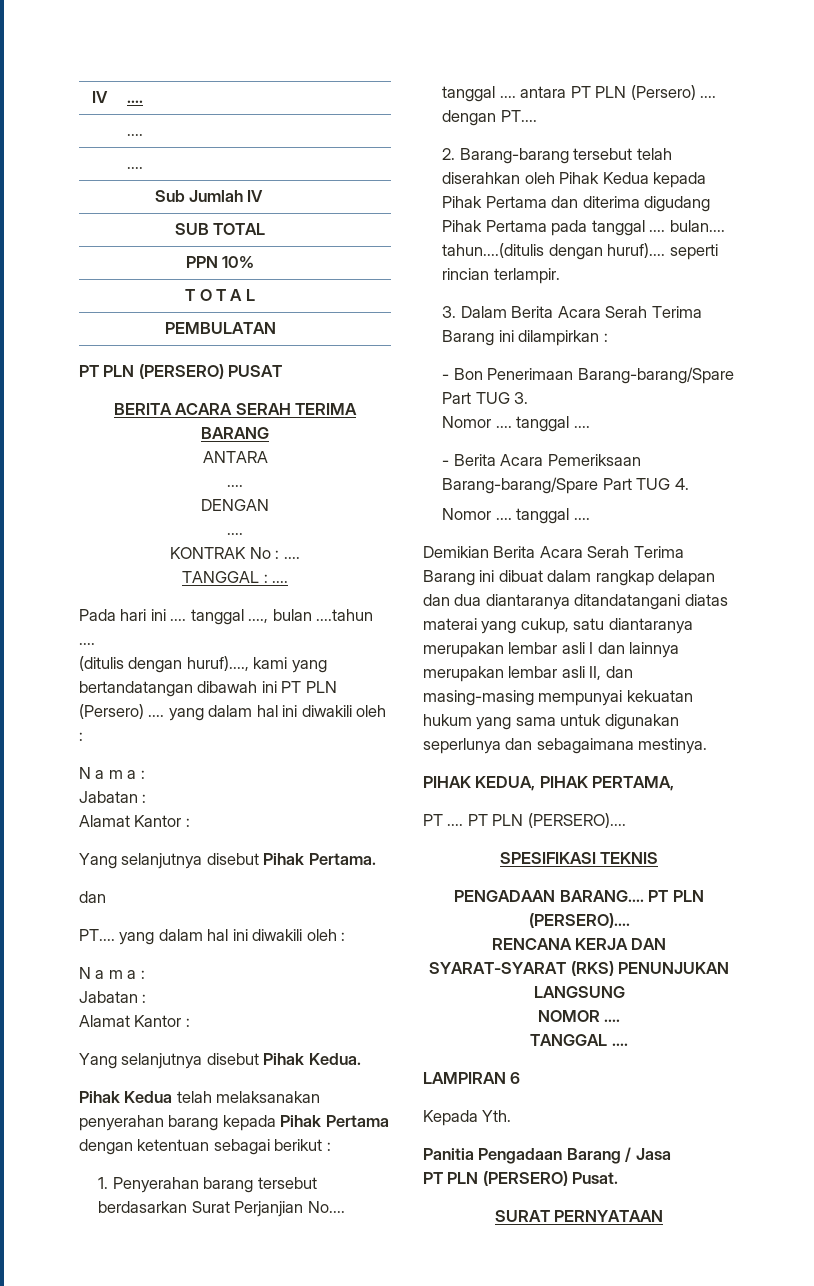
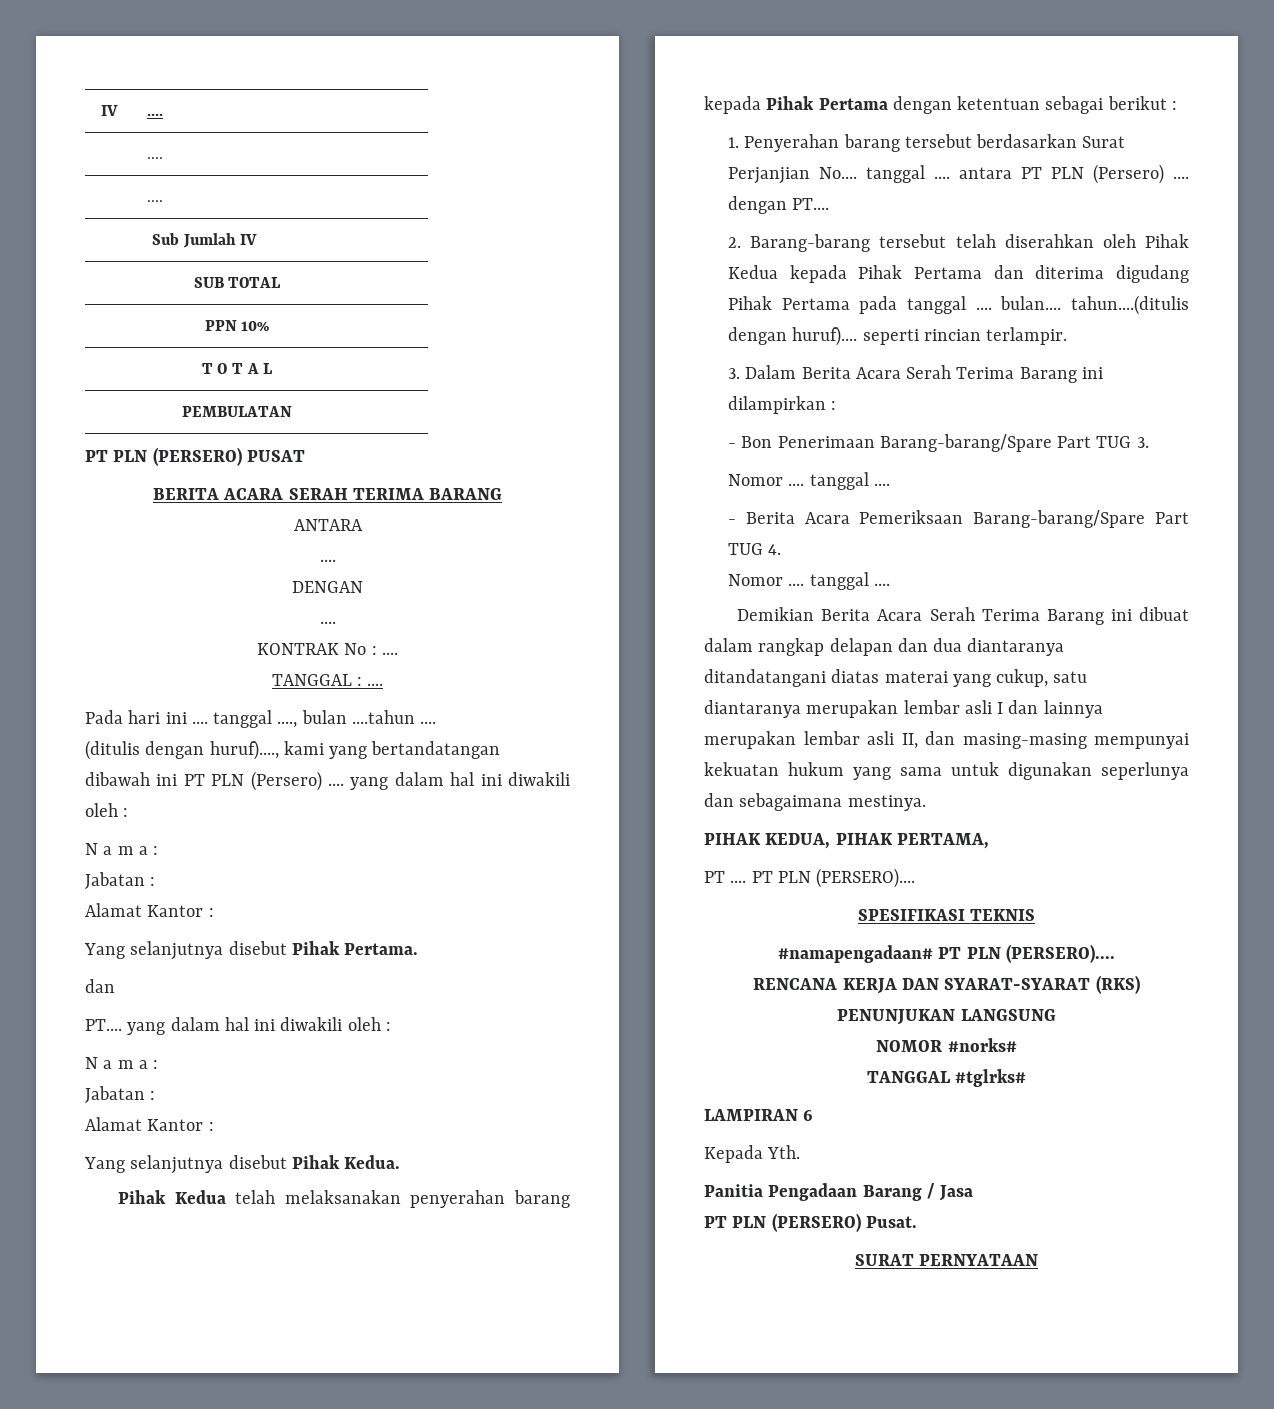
[454,890,644,902] PENGADAAN BARANG.... -> [778,945,934,963] #namapengadaan#
[604,1019,621,1022] [530,1034,628,1046] .... // TANGGAL .... -> [947,1038,1017,1052] [866,1069,1027,1087] #norks# // TANGGAL #tglrks#

